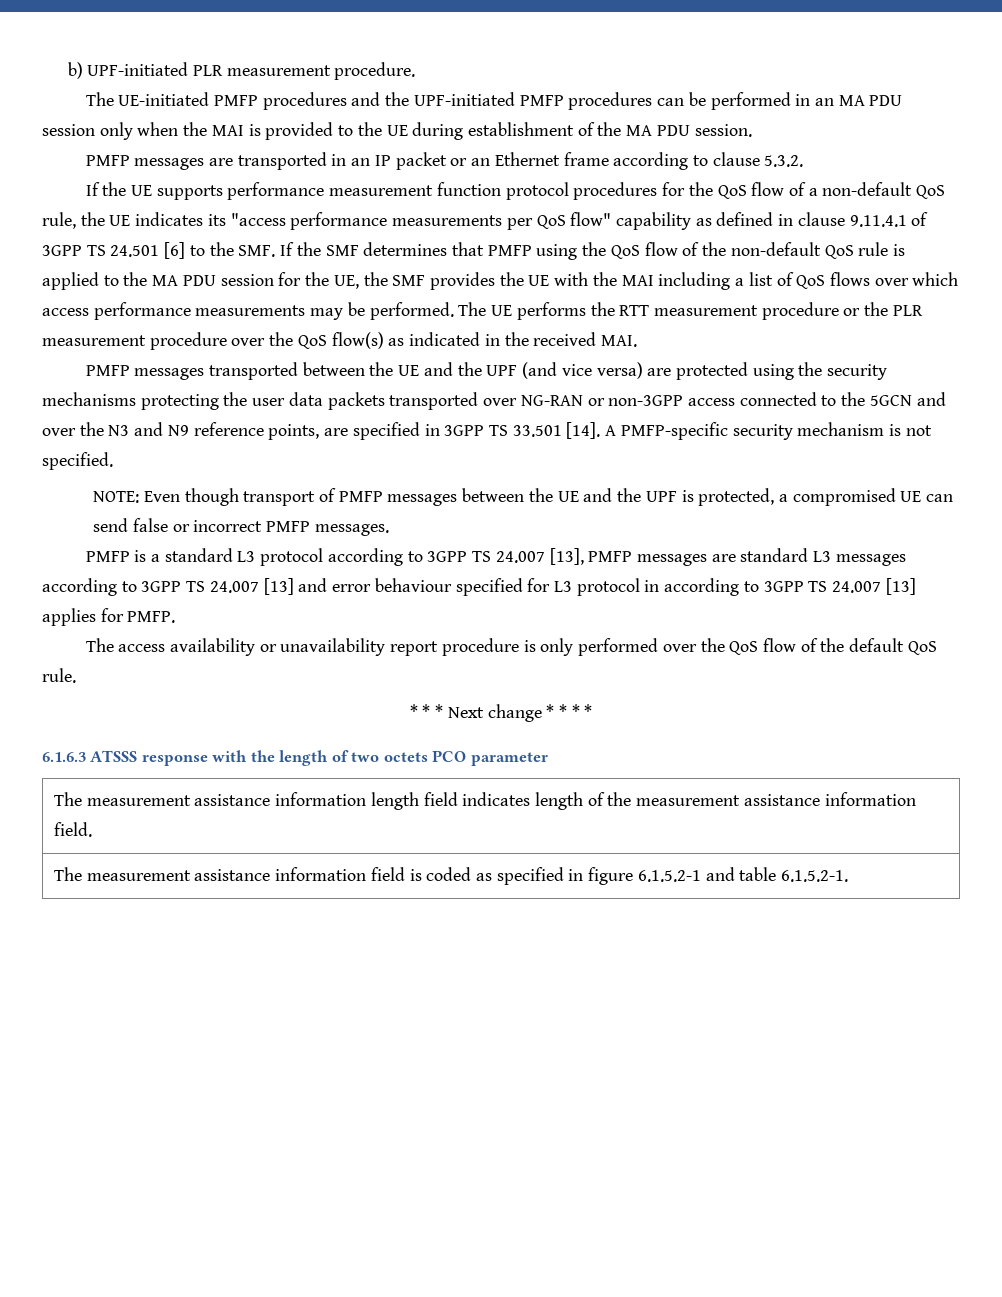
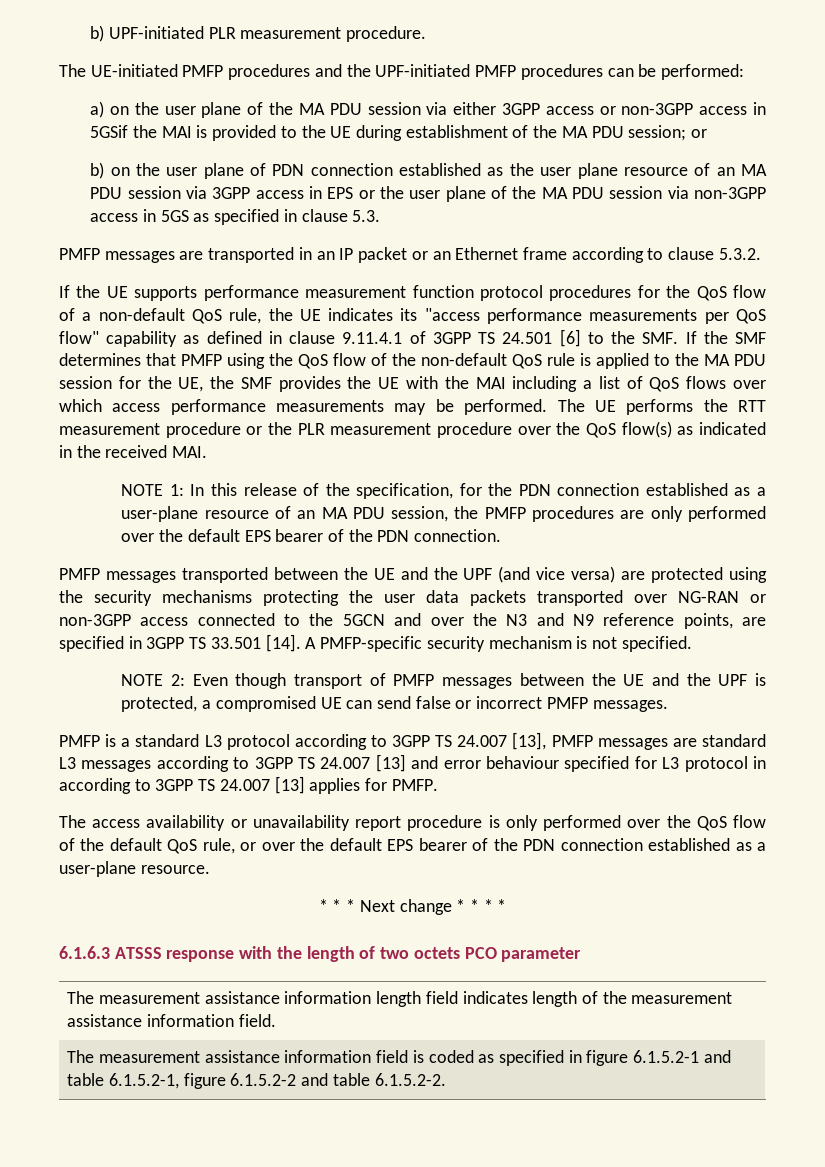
[710,92,903,110] [42,122,179,140] performed in an MA PDU session only when -> [660,64,744,80] [90,101,767,118] [90,125,129,138] performed: // a) on the user plane of the MA PDU session via either 3GPP access or non-3GPP access in 5GSif
[694,124,752,137] session. -> [628,125,708,141] [90,162,767,179] [90,186,767,202] [90,209,381,225] session; or // b) on the user plane of PDN connection established as the user plane resource of an MA PDU session via 3GPP access in EPS or the user plane of the MA PDU session via non-3GPP access in 5GS as specified in clause 5.3.
(637, 341) none -> [121,483,767,499] [121,506,766,522] [121,529,502,542] // NOTE 1: In this release of the specification, for the PDN connection established as a user-plane resource of an MA PDU session, the PMFP procedures are only performed over the default EPS bearer of the PDN connection.
[93,491,140,503] NOTE: -> [121,674,186,686] NOTE 2:
[42,668,76,683] rule. -> [202,838,767,854] [59,861,210,877] rule, or over the default EPS bearer of the PDN connection established as a user-plane resource.
[781,870,849,882] 6.1.5.2-1. -> [108,1073,446,1089] 6.1.5.2-1, figure 6.1.5.2-2 and table 6.1.5.2-2.

